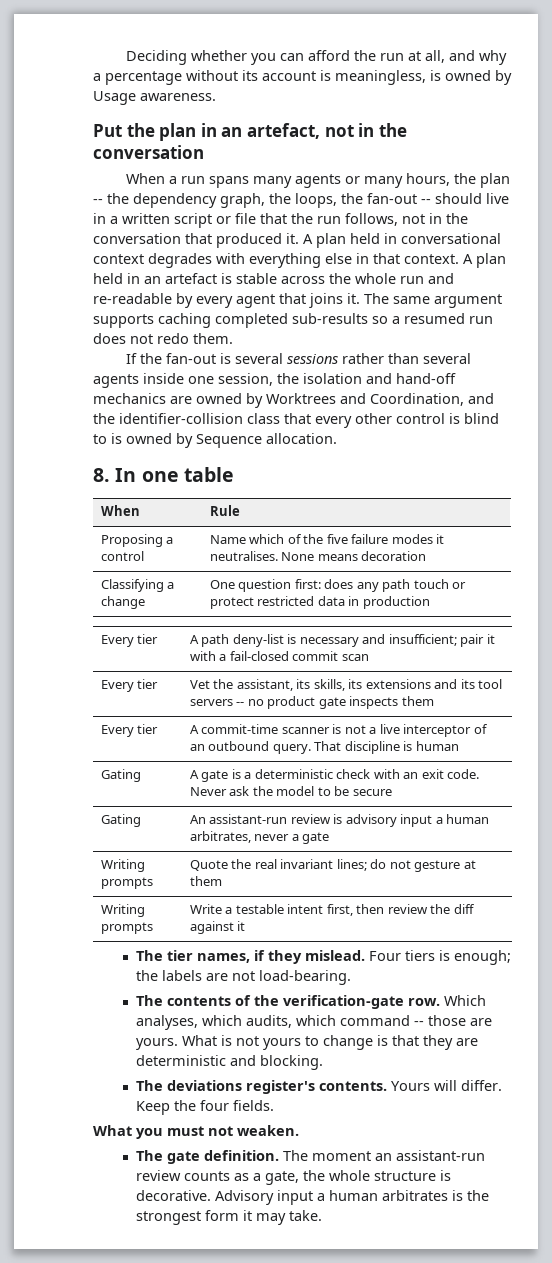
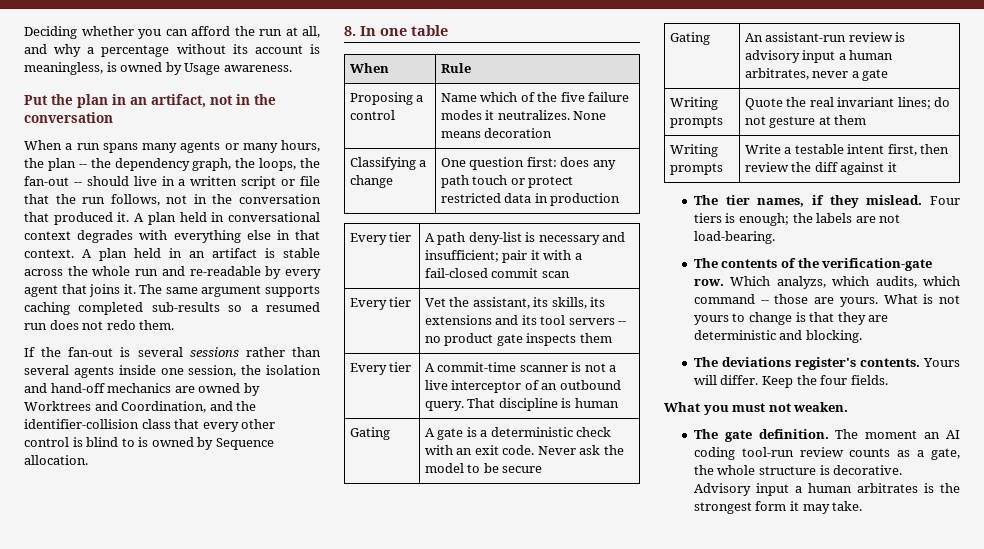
[246,123,320,139] artefact, -> [151,94,206,108] artifact,
[165,273,217,284] artefact -> [212,248,257,258] artifact
[209,551,278,561] neutralises. -> [497,110,570,120] neutralizes.
[136,1015,199,1030] analyses, -> [776,276,826,289] analyzs,
[396,1150,486,1161] assistant-run -> [946,430,960,439] [693,447,794,460] AI coding tool-run

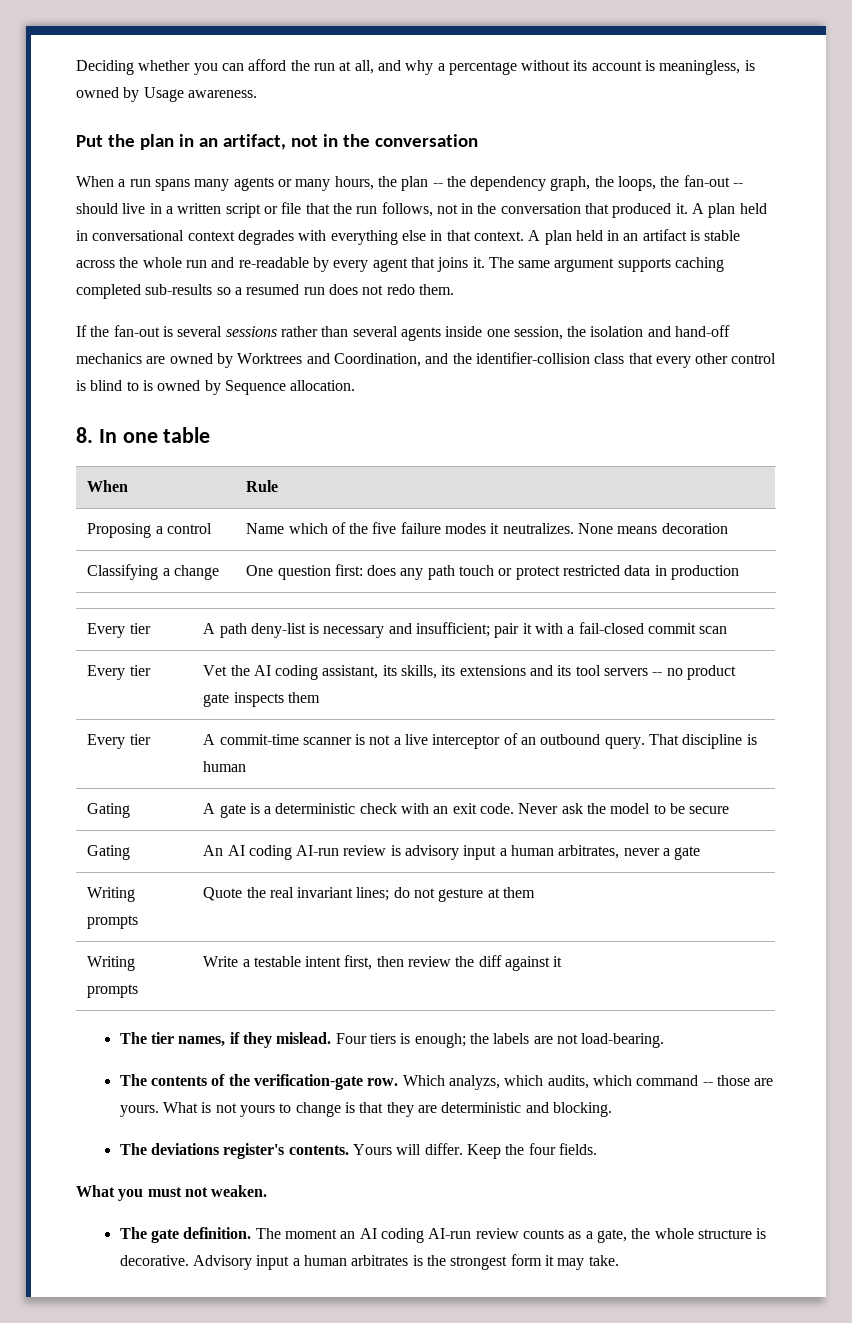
(470, 302) none -> [253,665,319,680] AI coding
[765,32,847,42] assistant-run -> [227,845,340,860] AI coding AI-run
[741,447,794,457] tool-run -> [428,1228,472,1239] AI-run

